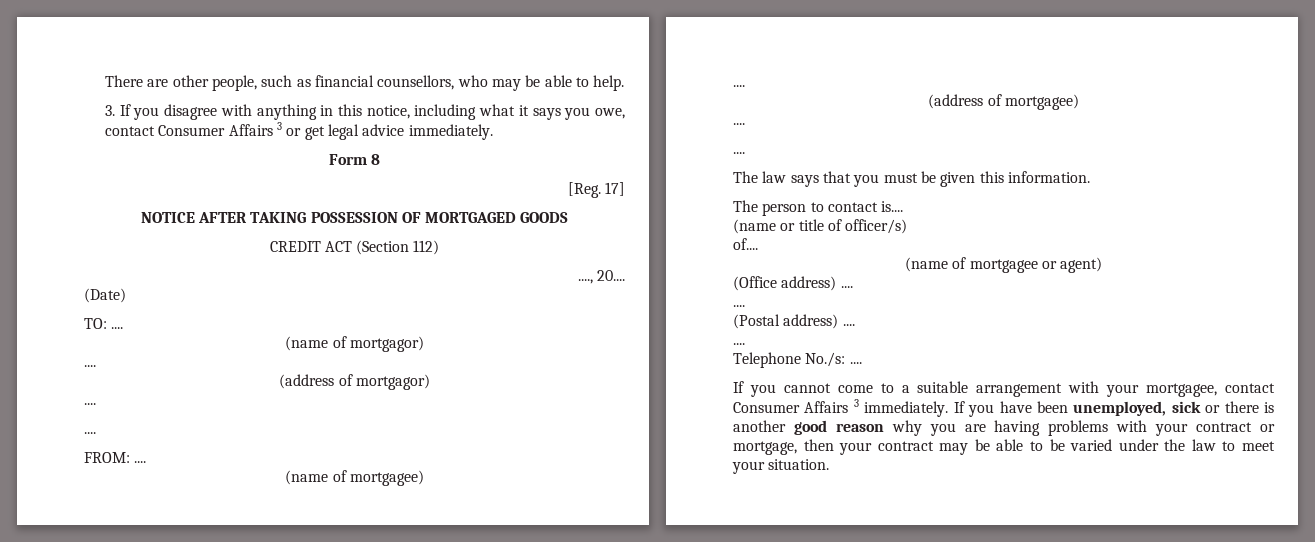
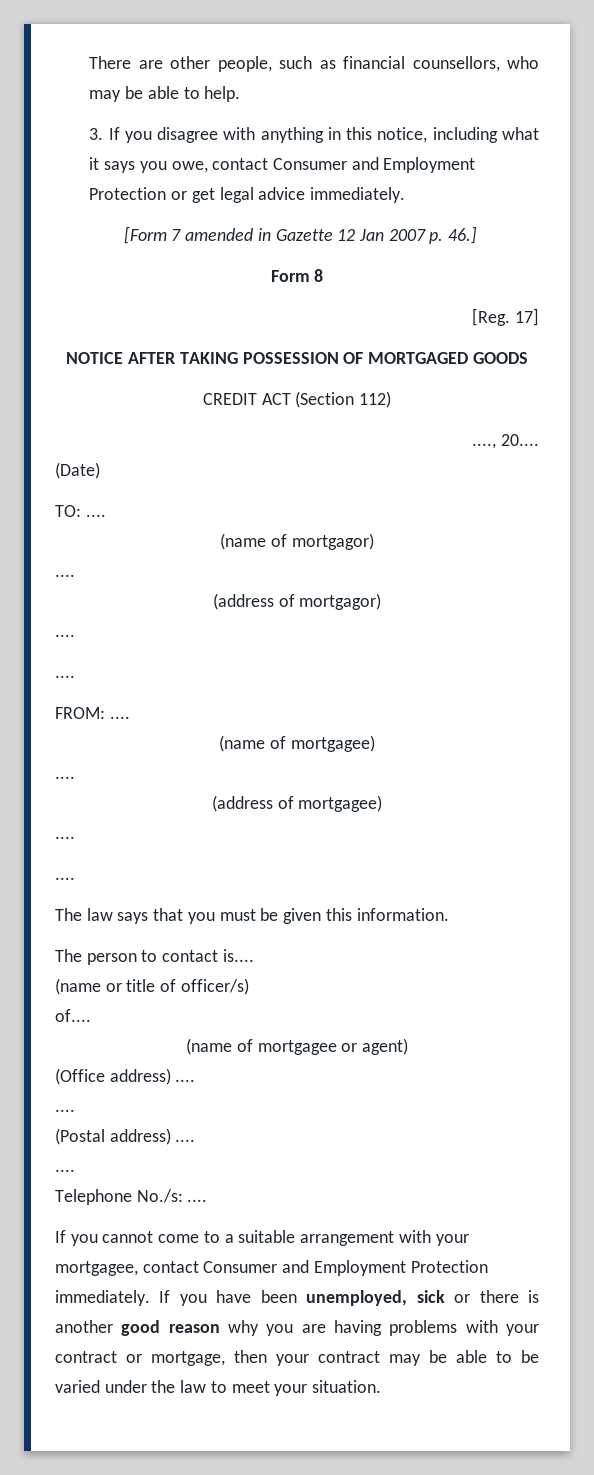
[228,122,283,136] Affairs 3 -> [351,157,476,173] [89,187,167,200] and Employment Protection
(493, 132) none -> [123,226,478,244] // [Form 7 amended in Gazette 12 Jan 2007 p. 46.]
[804,399,859,413] Affairs 3 -> [282,1260,488,1276] and Employment Protection

